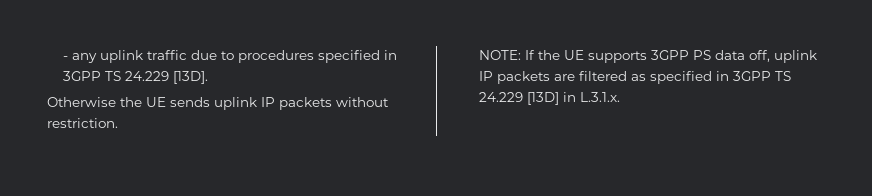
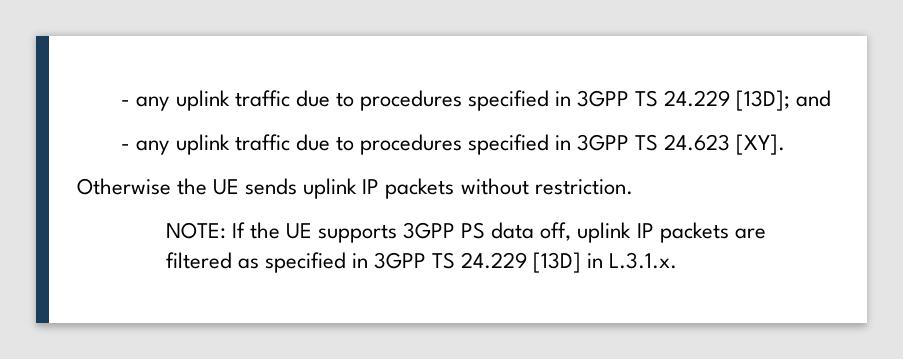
[172,71,208,84] [13D]. -> [736,90,832,111] [121,134,786,155] [13D]; and // - any uplink traffic due to procedures specified in 3GPP TS 24.623 [XY].

